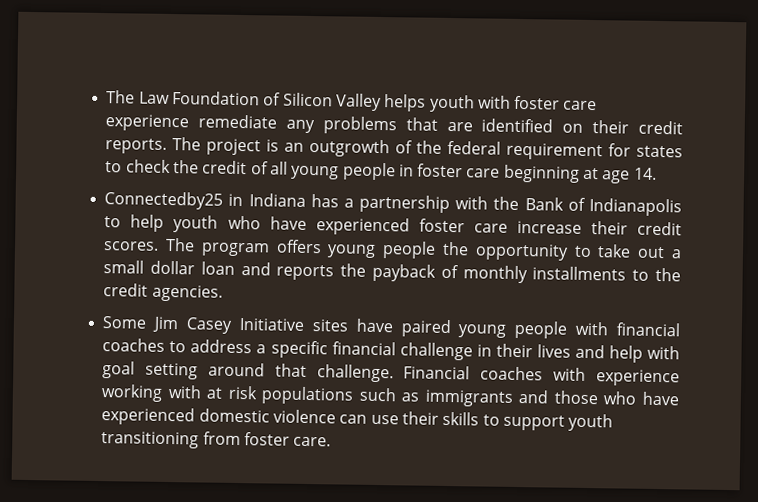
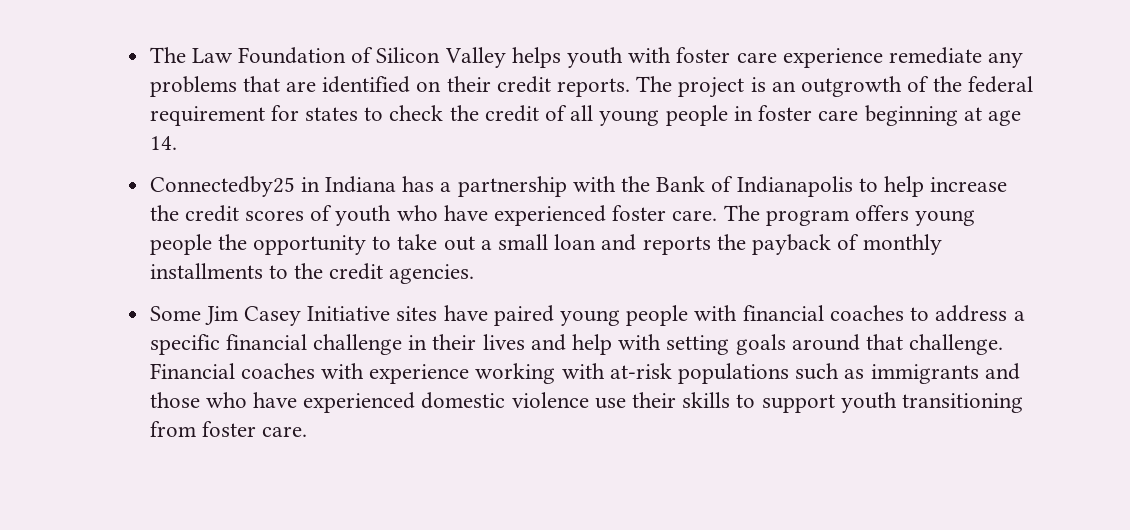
(165, 223) none -> [930,177,1008,192] [149,205,333,222] increase the credit scores of
[473,220,682,236] [103,241,160,251] care increase their credit scores. -> [672,210,718,221] care.
[150,260,196,275] dollar -> (549, 242) none
[102,361,199,380] goal setting -> [666,334,786,355] setting goals
[206,385,258,400] at risk -> [609,363,672,379] at-risk
[339,414,368,424] can -> (589, 400) none

